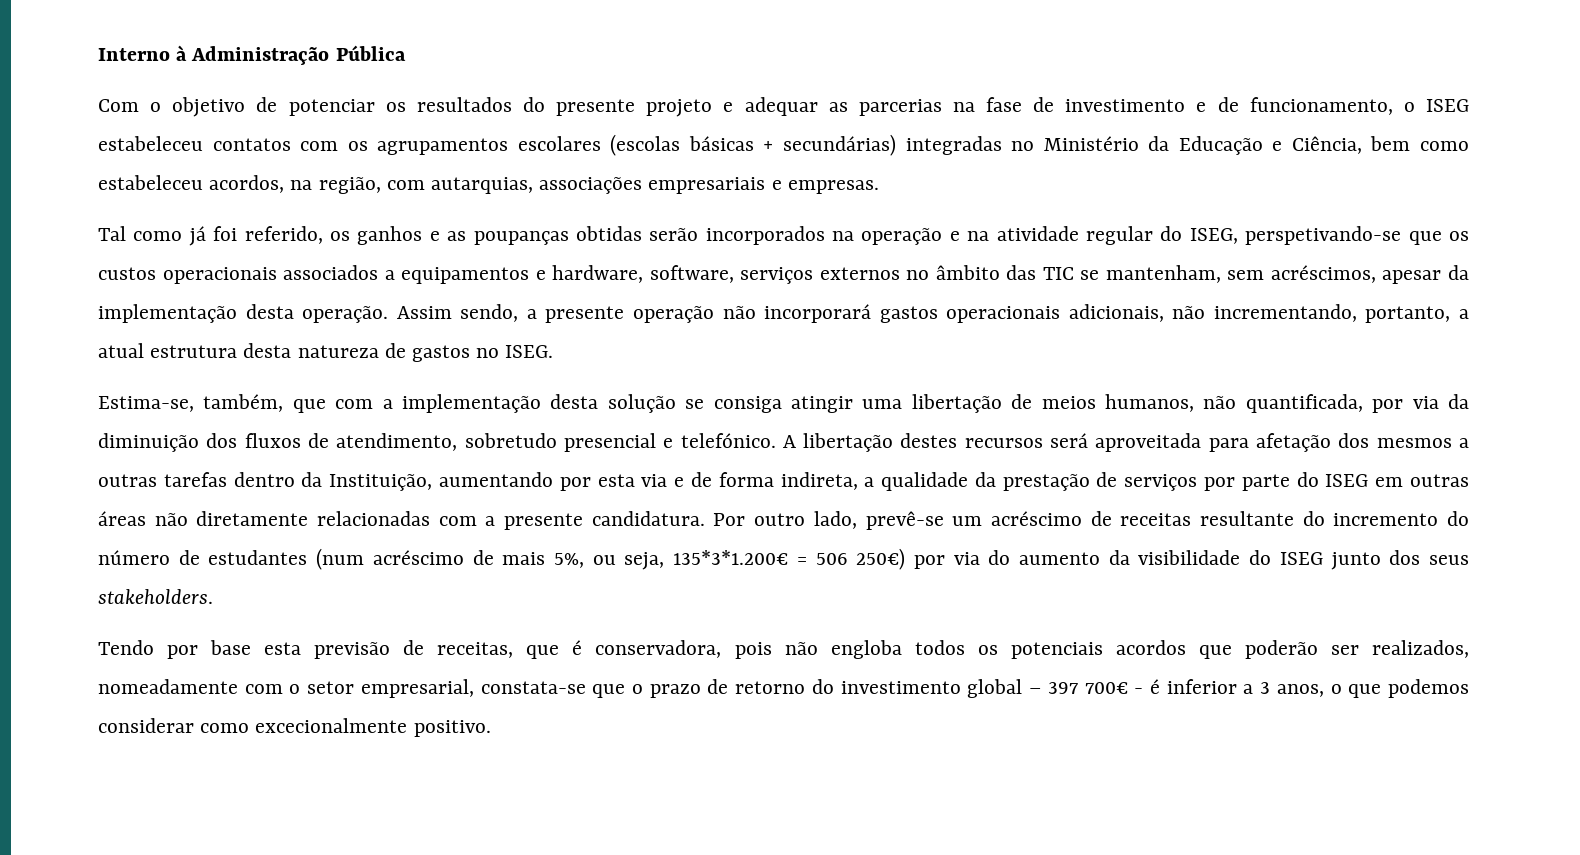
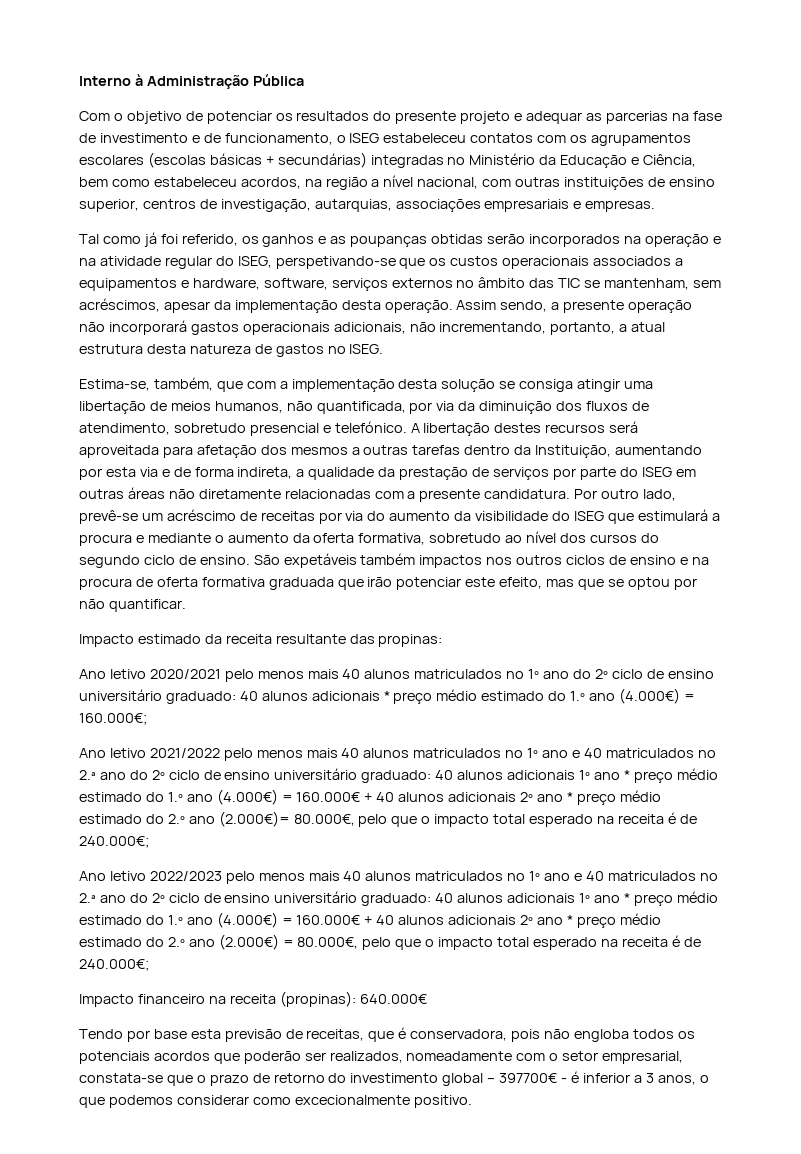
[318,177,425,194] região, com -> [325,175,715,190] [79,199,311,212] região a nível nacional, com outras instituições de ensino superior, centros de investigação,
[1199,511,1470,526] [98,548,906,570] resultante do incremento do número de estudantes (num acréscimo de mais 5%, ou seja, 135*3*1.200€ = 506 250€) -> (315, 516) none
[1330,550,1469,570] [98,589,213,604] junto dos seus stakeholders. -> [607,509,720,524] [79,531,659,546] [79,553,709,568] [79,577,697,590] [79,599,186,612] [79,634,443,647] [79,669,714,682] [79,688,695,704] [79,713,147,725] [79,748,716,761] [79,768,718,783] [79,789,661,805] [79,811,697,827] [79,836,149,848] [79,871,718,884] [79,891,718,906] [79,912,661,928] [79,934,701,950] [79,959,149,971] [79,991,427,1007] que estimulará a procura e mediante o aumento da oferta formativa, sobretudo ao nível dos cursos do segundo ciclo de ensino. São expetáveis também impactos nos outros ciclos de ensino e na procura de oferta formativa graduada que irão potenciar este efeito, mas que se optou por não quantificar. // Impacto estimado da receita resultante das propinas: // Ano letivo 2020/2021 pelo menos mais 40 alunos matriculados no 1º ano do 2º ciclo de ensino universitário graduado: 40 alunos adicionais * preço médio estimado do 1.º ano (4.000€) = 160.000€; // Ano letivo 2021/2022 pelo menos mais 40 alunos matriculados no 1º ano e 40 matriculados no 2.ª ano do 2º ciclo de ensino universitário graduado: 40 alunos adicionais 1º ano * preço médio estimado do 1.º ano (4.000€) = 160.000€ + 40 alunos adicionais 2º ano * preço médio estimado do 2.º ano (2.000€)= 80.000€, pelo que o impacto total esperado na receita é de 240.000€; // Ano letivo 2022/2023 pelo menos mais 40 alunos matriculados no 1º ano e 40 matriculados no 2.ª ano do 2º ciclo de ensino universitário graduado: 40 alunos adicionais 1º ano * preço médio estimado do 1.º ano (4.000€) = 160.000€ + 40 alunos adicionais 2º ano * preço médio estimado do 2.º ano (2.000€) = 80.000€, pelo que o impacto total esperado na receita é de 240.000€; // Impacto financeiro na receita (propinas): 640.000€
[1047,682,1128,694] 397 700€ -> [499,1073,558,1083] 397700€

